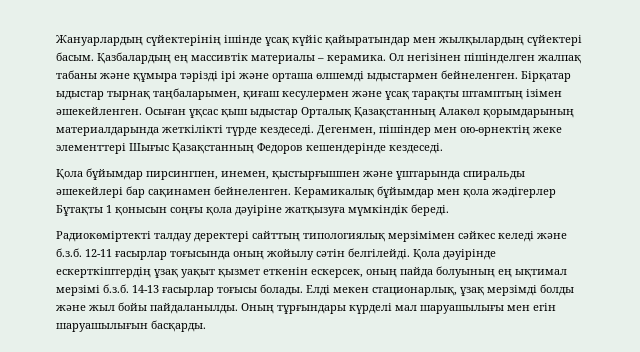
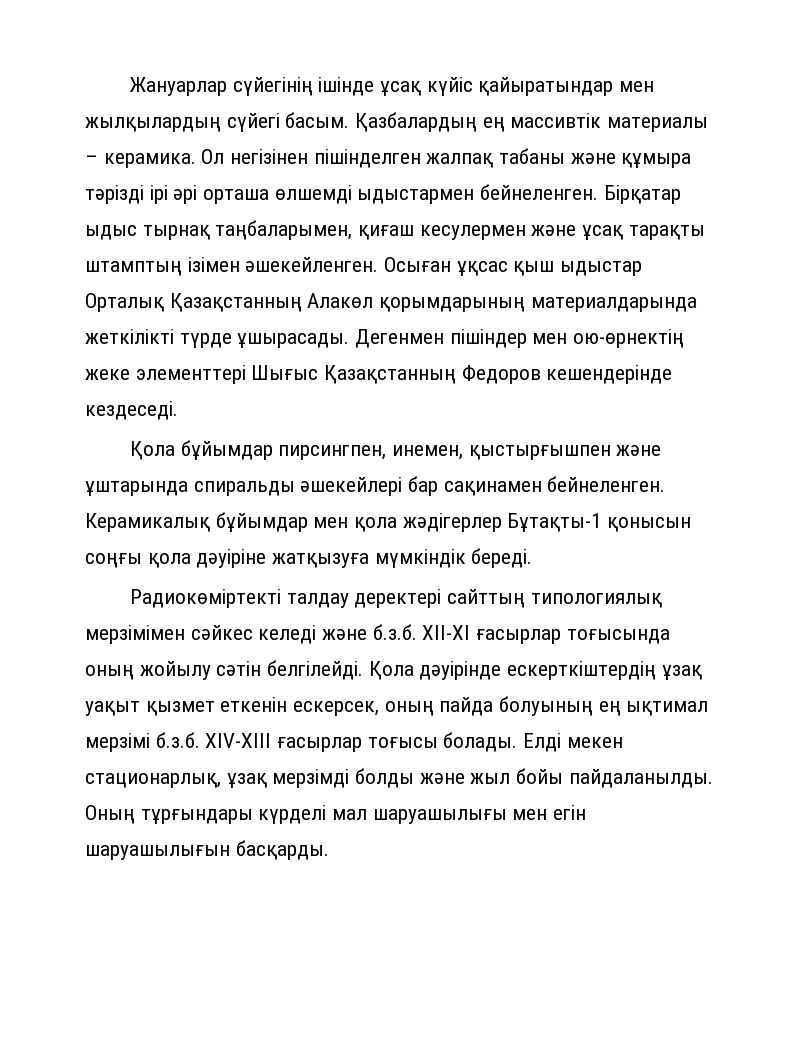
[56,35,221,46] Жануарлардың сүйектерінің -> [128,77,313,96] Жануарлар сүйегінің
[527,35,582,46] сүйектері -> [226,113,280,132] сүйегі
[239,73,269,79] және -> [173,185,198,204] әрі
[56,91,104,100] ыдыстар -> [85,225,137,240] ыдыс
[260,125,376,136] кездеседі. Дегенмен, -> [237,329,445,348] ұшырасады. Дегенмен
[56,205,112,216] Бұтақты 1 -> [507,513,602,532] Бұтақты-1
[85,249,112,257] 12-11 -> [422,625,471,640] XII-XI
[132,285,159,293] 14-13 -> [205,733,272,748] XIV-XIII

